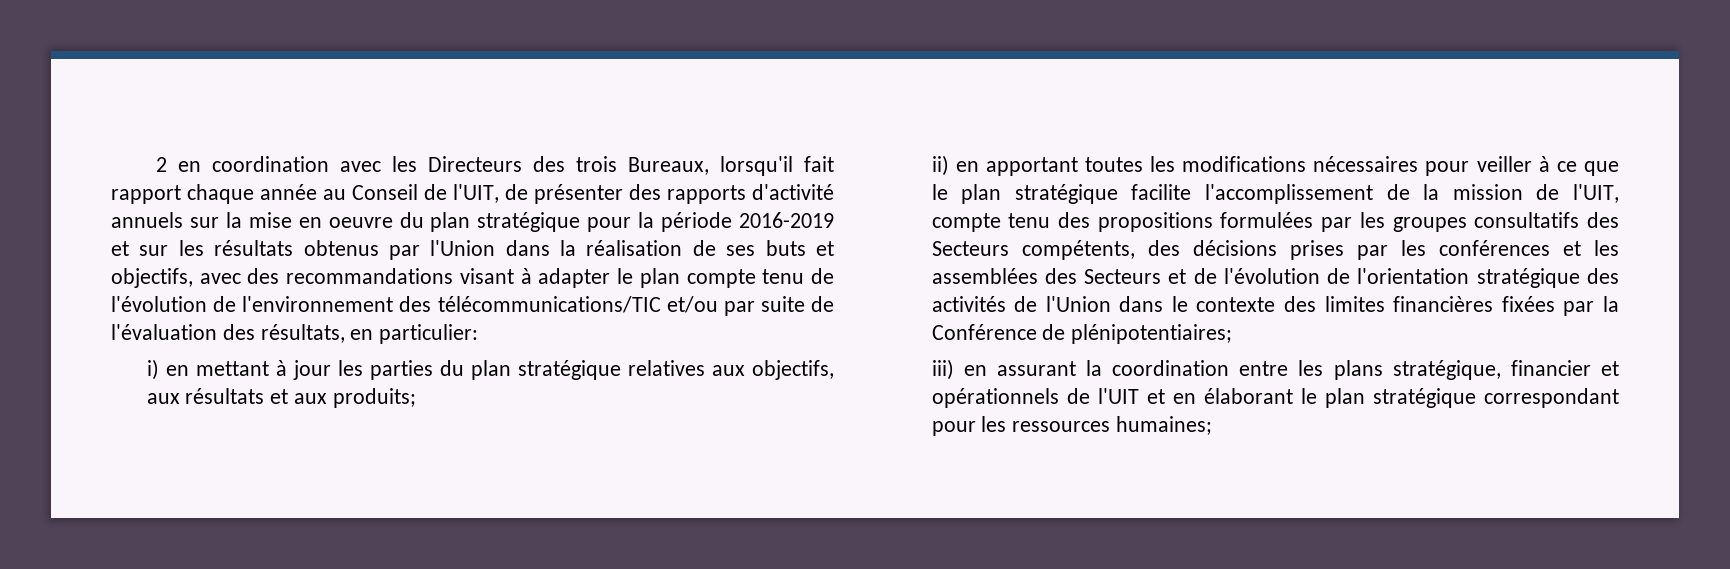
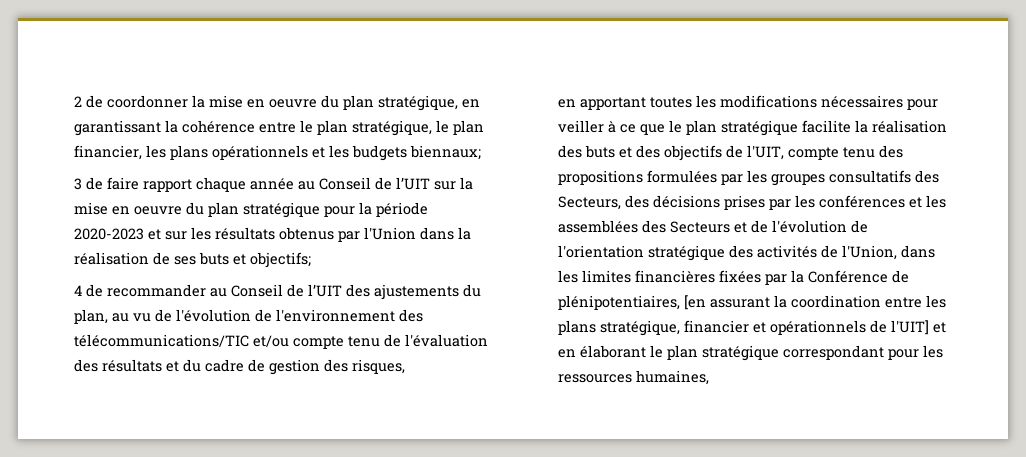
[178,156,834,176] en coordination avec les Directeurs des trois Bureaux, lorsqu'il fait -> [86,95,480,111] [74,120,484,136] [74,145,481,161] [74,177,139,190] de coordonner la mise en oeuvre du plan stratégique, en garantissant la cohérence entre le plan stratégique, le plan financier, les plans opérationnels et les budgets biennaux; // 3 de faire
[453,184,834,204] [111,212,183,228] l'UIT, de présenter des rapports d'activité annuels -> [396,177,430,190] l’UIT
[738,212,834,228] 2016-2019 -> [74,228,144,240] 2020-2023
[111,268,805,288] objectifs, avec des recommandations visant à adapter le plan compte tenu -> [250,252,311,268] [74,284,481,300] [74,309,151,324] objectifs; // 4 de recommander au Conseil de l’UIT des ajustements du plan, au vu
[723,296,805,316] par suite -> [293,336,380,349] compte tenu
[260,324,479,344] [146,359,834,380] [146,388,416,408] [931,155,949,176] résultats, en particulier: // i) en mettant à jour les parties du plan stratégique relatives aux objectifs, aux résultats et aux produits; // ii) -> [102,359,405,375] résultats et du cadre de gestion des risques, //
[1204,184,1523,204] l'accomplissement de la mission -> [854,120,947,133] [557,145,722,161] la réalisation des buts et des objectifs
[931,240,1135,260] Secteurs compétents, -> [557,196,621,210] Secteurs,
[1045,296,1317,312] l'Union dans le contexte des -> [841,245,935,260] [557,270,578,283] l'Union, dans les
[1071,324,1233,344] [931,359,987,380] plénipotentiaires; // iii) en -> [557,295,706,310] plénipotentiaires, [en
[1097,388,1139,404] l'UIT -> [890,320,929,335] l'UIT]
[1115,416,1212,435] humaines; -> [635,370,709,385] humaines,

